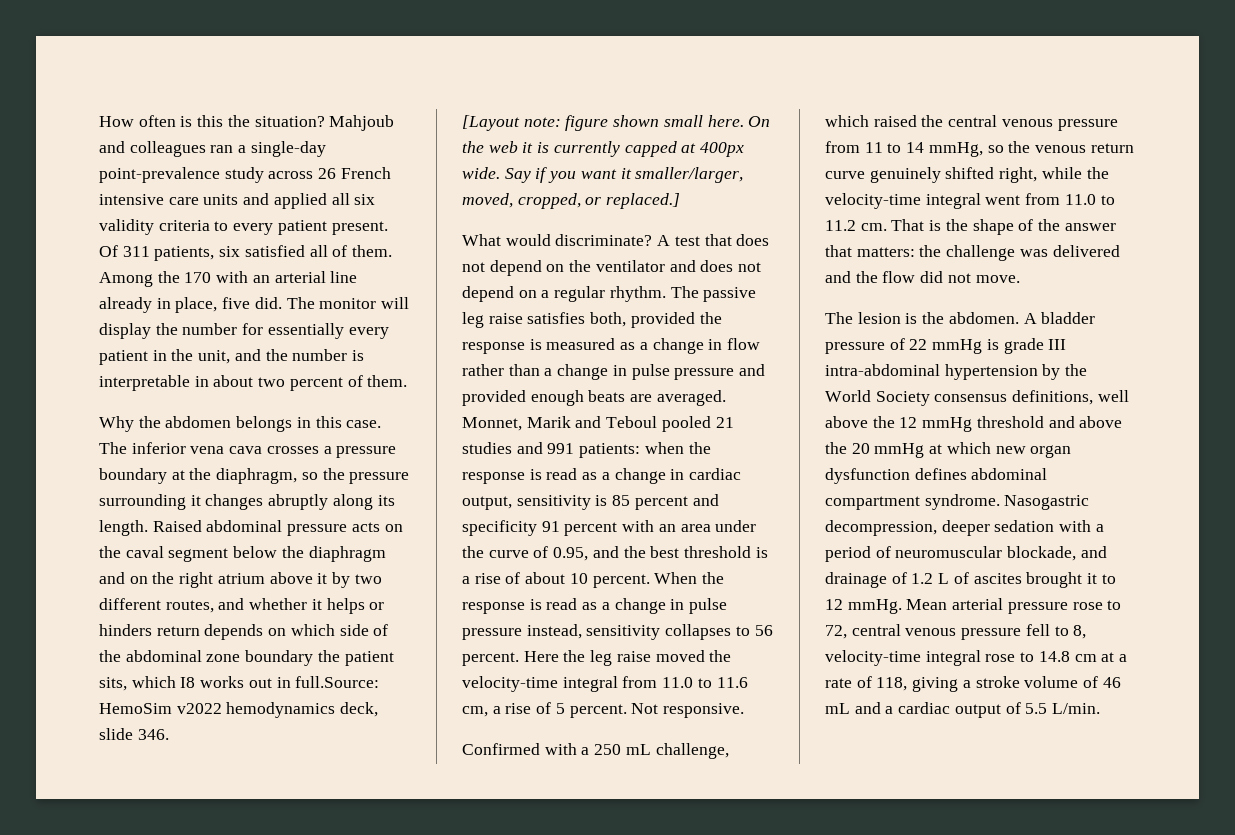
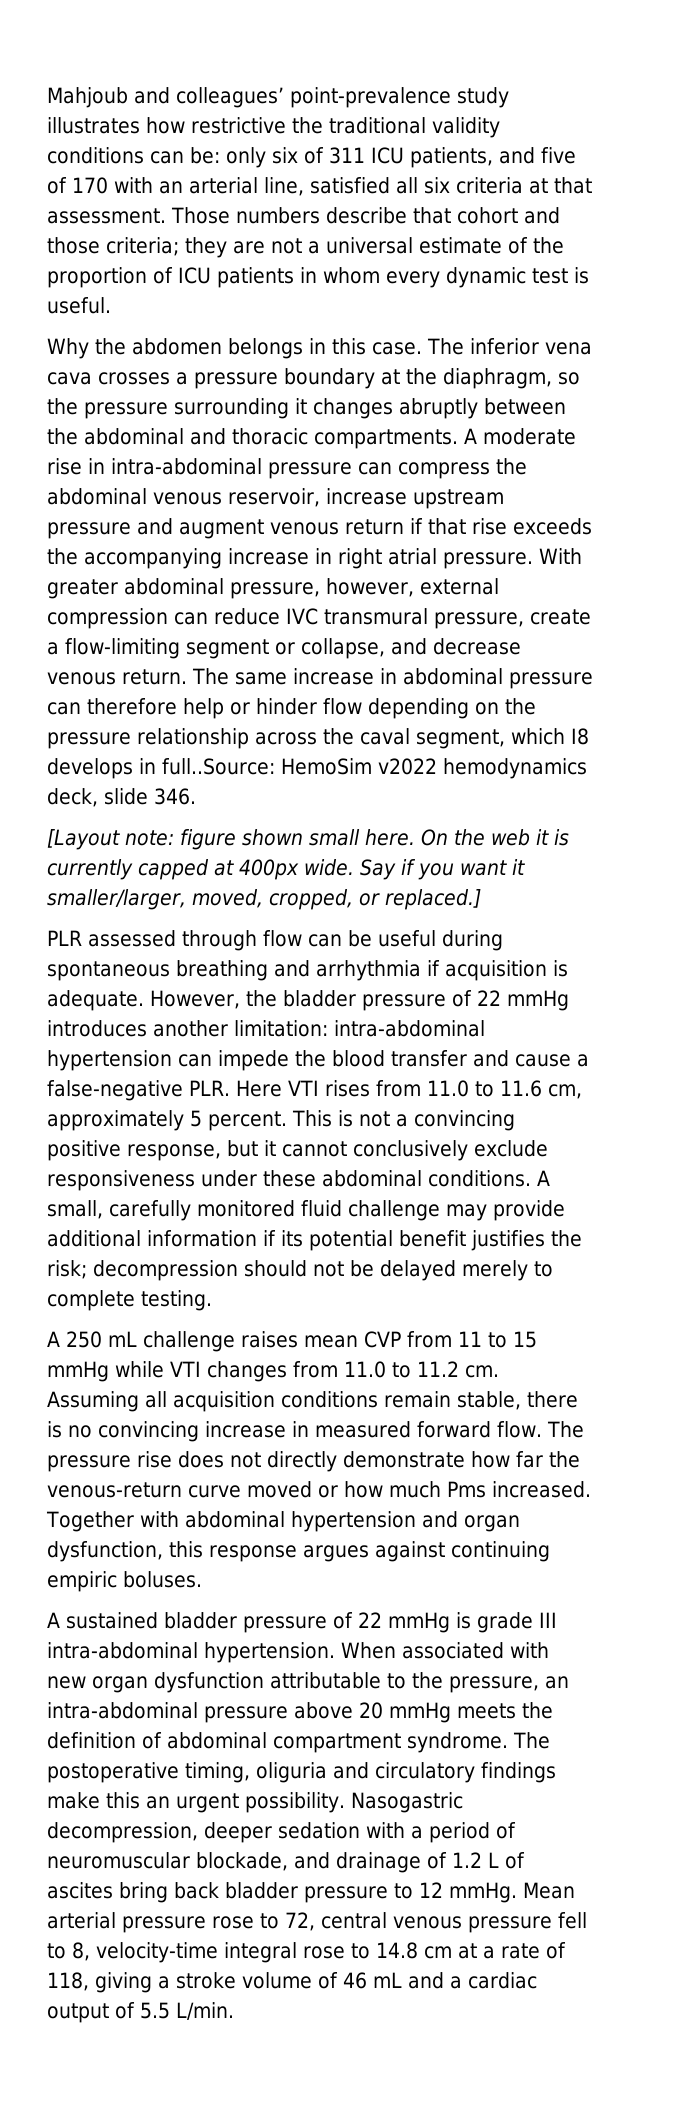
[99,115,395,131] [99,141,326,157] [99,167,391,183] [99,193,376,209] [99,219,388,235] [99,245,393,261] [99,271,358,287] [99,297,410,313] [99,323,389,339] [99,349,365,365] [99,375,408,391] How often is this the situation? Mahjoub and colleagues ran a single-day point-prevalence study across 26 French intensive care units and applied all six validity criteria to every patient present. Of 311 patients, six satisfied all of them. Among the 170 with an arterial line already in place, five did. The monitor will display the number for essentially every patient in the unit, and the number is interpretable in about two percent of them. -> [47,87,509,108] [47,117,500,138] [47,147,576,168] [47,177,592,196] [47,207,560,224] [47,237,564,258] [47,267,589,288] [47,297,111,314] Mahjoub and colleagues’ point-prevalence study illustrates how restrictive the traditional validity conditions can be: only six of 311 ICU patients, and five of 170 with an arterial line, satisfied all six criteria at that assessment. Those numbers describe that cohort and those criteria; they are not a universal estimate of the proportion of ICU patients in whom every dynamic test is useful.
[332,494,395,510] [99,520,403,536] [99,546,386,562] [99,572,382,588] [99,598,385,614] [99,624,389,640] [99,650,394,666] [99,676,380,691] along its length. Raised abdominal pressure acts on the caval segment below the diaphragm and on the right atrium above it by two different routes, and whether it helps or hinders return depends on which side of the abdominal zone boundary the patient sits, which I8 works out in full.Source: -> [484,398,566,415] [47,428,576,449] [47,458,527,479] [47,488,504,509] [47,518,592,539] [47,548,582,569] [47,578,499,599] [47,608,591,629] [47,638,521,659] [47,668,593,689] [47,698,536,719] [47,728,589,749] [47,758,275,779] between the abdominal and thoracic compartments. A moderate rise in intra-abdominal pressure can compress the abdominal venous reservoir, increase upstream pressure and augment venous return if that rise exceeds the accompanying increase in right atrial pressure. With greater abdominal pressure, however, external compression can reduce IVC transmural pressure, create a flow-limiting segment or collapse, and decrease venous return. The same increase in abdominal pressure can therefore help or hinder flow depending on the pressure relationship across the caval segment, which I8 develops in full..Source:
[462,234,770,246] [462,260,762,276] [462,286,757,302] [462,312,722,328] [462,338,761,354] [462,364,766,380] [462,390,726,406] [462,416,734,432] [462,442,711,458] [462,468,742,484] [462,494,719,510] [462,520,757,536] [462,546,768,561] [462,572,725,588] [462,598,728,614] [462,624,773,640] [462,650,732,666] [462,676,618,692] What would discriminate? A test that does not depend on the ventilator and does not depend on a regular rhythm. The passive leg raise satisfies both, provided the response is measured as a change in flow rather than a change in pulse pressure and provided enough beats are averaged. Monnet, Marik and Teboul pooled 21 studies and 991 patients: when the response is read as a change in cardiac output, sensitivity is 85 percent and specificity 91 percent with an area under the curve of 0.95, and the best threshold is a rise of about 10 percent. When the response is read as a change in pulse pressure instead, sensitivity collapses to 56 percent. Here the leg raise moved the velocity-time integral -> [47,930,503,951] [47,960,568,981] [47,990,569,1011] [47,1020,485,1037] [47,1050,589,1071] [47,1080,370,1101] PLR assessed through flow can be useful during spontaneous breathing and arrhythmia if acquisition is adequate. However, the bladder pressure of 22 mmHg introduces another limitation: intra-abdominal hypertension can impede the blood transfer and cause a false-negative PLR. Here VTI rises
[492,702,745,718] [462,743,729,759] [825,115,1118,131] [825,141,1134,157] [825,167,1109,183] [825,193,1021,209] a rise of 5 percent. Not responsive. // Confirmed with a 250 mL challenge, which raised the central venous pressure from 11 to 14 mmHg, so the venous return curve genuinely shifted right, while the velocity-time integral went -> [47,1110,515,1131] [47,1140,548,1161] [47,1170,550,1191] [47,1200,565,1221] [47,1230,582,1251] [47,1260,553,1281] [47,1290,212,1311] [47,1331,537,1352] [47,1361,287,1382] approximately 5 percent. This is not a convincing positive response, but it cannot conclusively exclude responsiveness under these abdominal conditions. A small, carefully monitored fluid challenge may provide additional information if its potential benefit justifies the risk; decompression should not be delayed merely to complete testing. // A 250 mL challenge raises mean CVP from 11 to 15 mmHg while VTI changes
[891,219,1116,235] [825,245,1120,261] [825,271,1020,283] [825,312,1037,324] That is the shape of the answer that matters: the challenge was delivered and the flow did not move. // The lesion is the abdomen. A -> [47,1391,578,1412] [47,1421,584,1442] [47,1451,580,1472] [47,1481,591,1498] [46,1511,520,1532] [47,1541,550,1562] [47,1571,202,1592] [47,1612,158,1629] Assuming all acquisition conditions remain stable, there is no convincing increase in measured forward flow. The pressure rise does not directly demonstrate how far the venous-return curve moved or how much Pms increased. Together with abdominal hypertension and organ dysfunction, this response argues against continuing empiric boluses. // A sustained
[944,364,1088,380] [825,390,1129,406] [825,416,1123,432] [825,442,1072,458] [825,468,1048,484] [825,494,1000,510] hypertension by the World Society consensus definitions, well above the 12 mmHg threshold and above the 20 mmHg at which new organ dysfunction defines abdominal compartment syndrome. -> [204,1642,549,1663] [47,1672,569,1693] [47,1702,553,1723] [47,1732,550,1753] [47,1762,556,1783] [47,1792,345,1813] hypertension. When associated with new organ dysfunction attributable to the pressure, an intra-abdominal pressure above 20 mmHg meets the definition of abdominal compartment syndrome. The postoperative timing, oliguria and circulatory findings make this an urgent possibility.
[1026,572,1098,588] brought it -> [119,1882,388,1903] bring back bladder pressure

